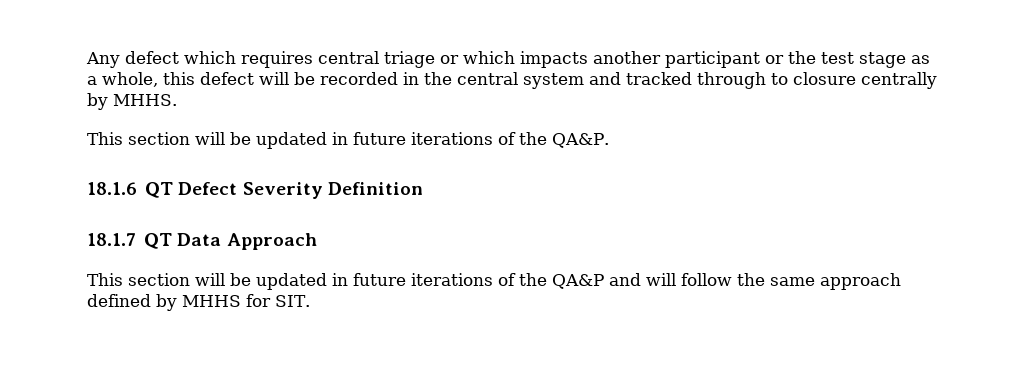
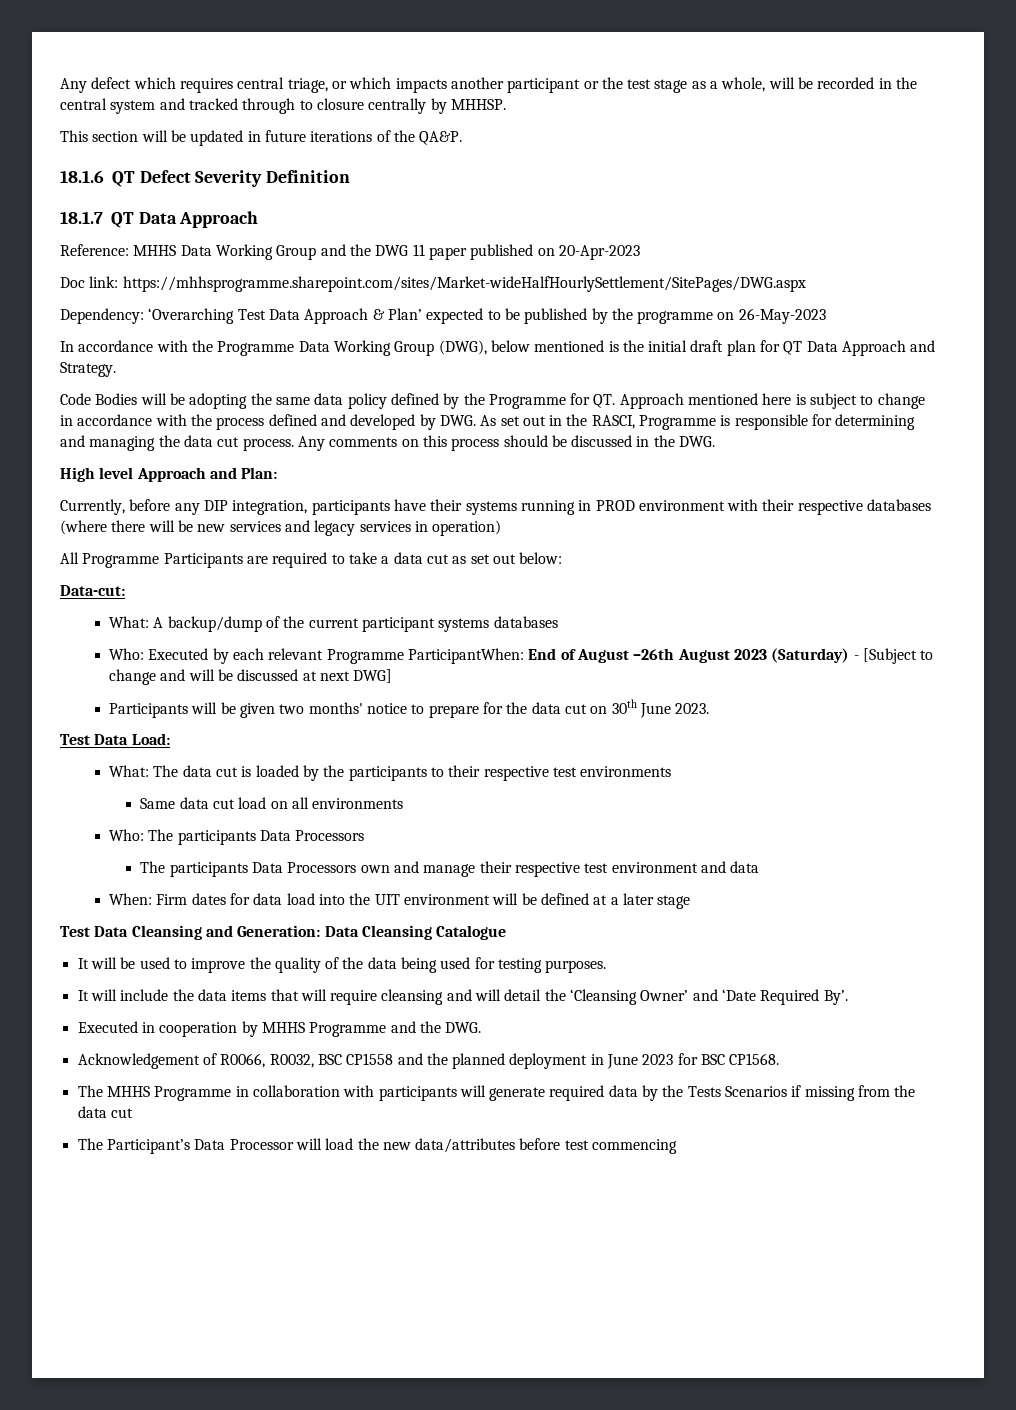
[384,51,435,68] triage -> [287,78,328,93] triage,
[163,72,254,85] this defect -> (766, 84) none
[113,94,177,106] MHHS. -> [450,99,506,110] MHHSP.
[87,273,901,290] [87,294,310,311] This section will be updated in future iterations of the QA&P and will follow the same approach defined by MHHS for SIT. -> [60,244,640,260] [60,276,806,292] [60,308,826,324] [60,340,936,356] [60,362,116,377] [60,393,925,409] [60,414,916,430] [60,435,716,451] [60,467,278,482] [60,499,932,515] [60,520,502,536] [60,552,563,568] [60,585,125,596] [109,616,558,632] [109,648,934,664] [109,669,393,685] [109,699,710,718] [60,733,170,745] [109,765,672,781] [140,797,404,809] [109,829,365,845] [140,861,760,877] [109,893,691,909] [60,925,507,940] [77,957,607,973] [77,989,848,1005] [77,1021,482,1037] [77,1053,780,1069] [77,1085,916,1101] [77,1106,133,1118] [77,1138,678,1154] Reference: MHHS Data Working Group and the DWG 11 paper published on 20-Apr-2023 // Doc link: https://mhhsprogramme.sharepoint.com/sites/Market-wideHalfHourlySettlement/SitePages/DWG.aspx // Dependency: ‘Overarching Test Data Approach & Plan’ expected to be published by the programme on 26-May-2023 // In accordance with the Programme Data Working Group (DWG), below mentioned is the initial draft plan for QT Data Approach and Strategy. // Code Bodies will be adopting the same data policy defined by the Programme for QT. Approach mentioned here is subject to change in accordance with the process defined and developed by DWG. As set out in the RASCI, Programme is responsible for determining and managing the data cut process. Any comments on this process should be discussed in the DWG. // High level Approach and Plan: // Currently, before any DIP integration, participants have their systems running in PROD environment with their respective databases (where there will be new services and legacy services in operation) // All Programme Participants are required to take a data cut as set out below: // Data-cut: // What: A backup/dump of the current participant systems databases // Who: Executed by each relevant Programme ParticipantWhen: End of August –26th August 2023 (Saturday) - [Subject to change and will be discussed at next DWG] // Participants will be given two months' notice to prepare for the data cut on 30th June 2023. // Test Data Load: // What: The data cut is loaded by the participants to their respective test environments // Same data cut load on all environments // Who: The participants Data Processors // The participants Data Processors own and manage their respective test environment and data // When: Firm dates for data load into the UIT environment will be defined at a later stage // Test Data Cleansing and Generation: Data Cleansing Catalogue // It will be used to improve the quality of the data being used for testing purposes. // It will include the data items that will require cleansing and will detail the ‘Cleansing Owner’ and ‘Date Required By’. // Executed in cooperation by MHHS Programme and the DWG. // Acknowledgement of R0066, R0032, BSC CP1558 and the planned deployment in June 2023 for BSC CP1568. // The MHHS Programme in collaboration with participants will generate required data by the Tests Scenarios if missing from the data cut // The Participant’s Data Processor will load the new data/attributes before test commencing

